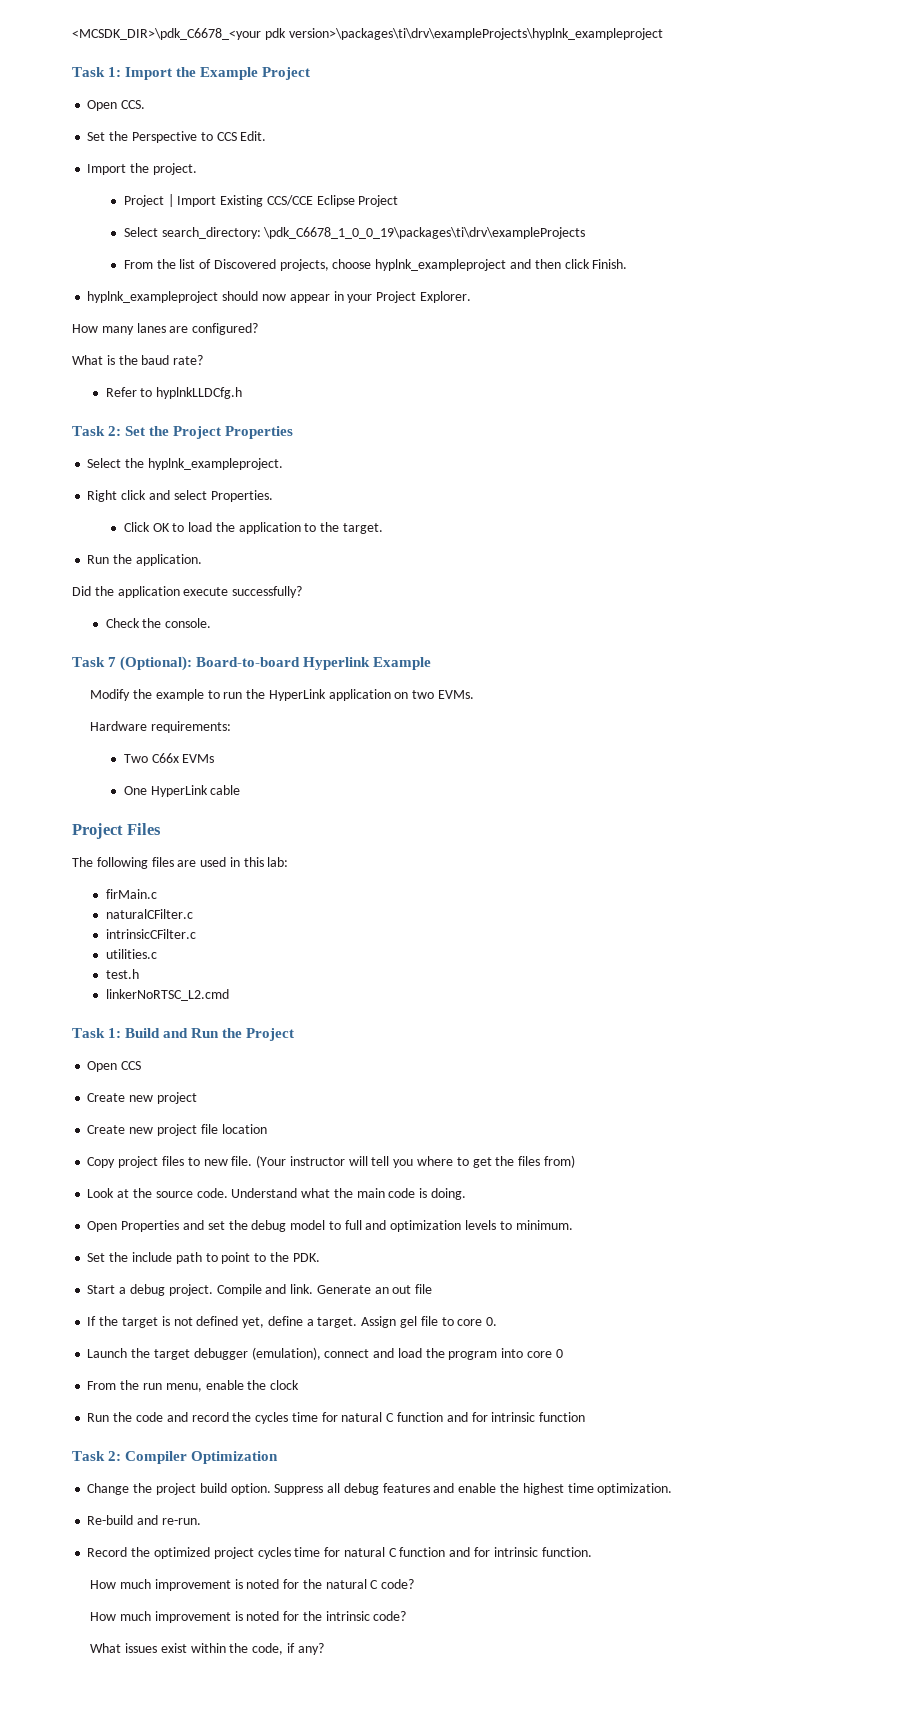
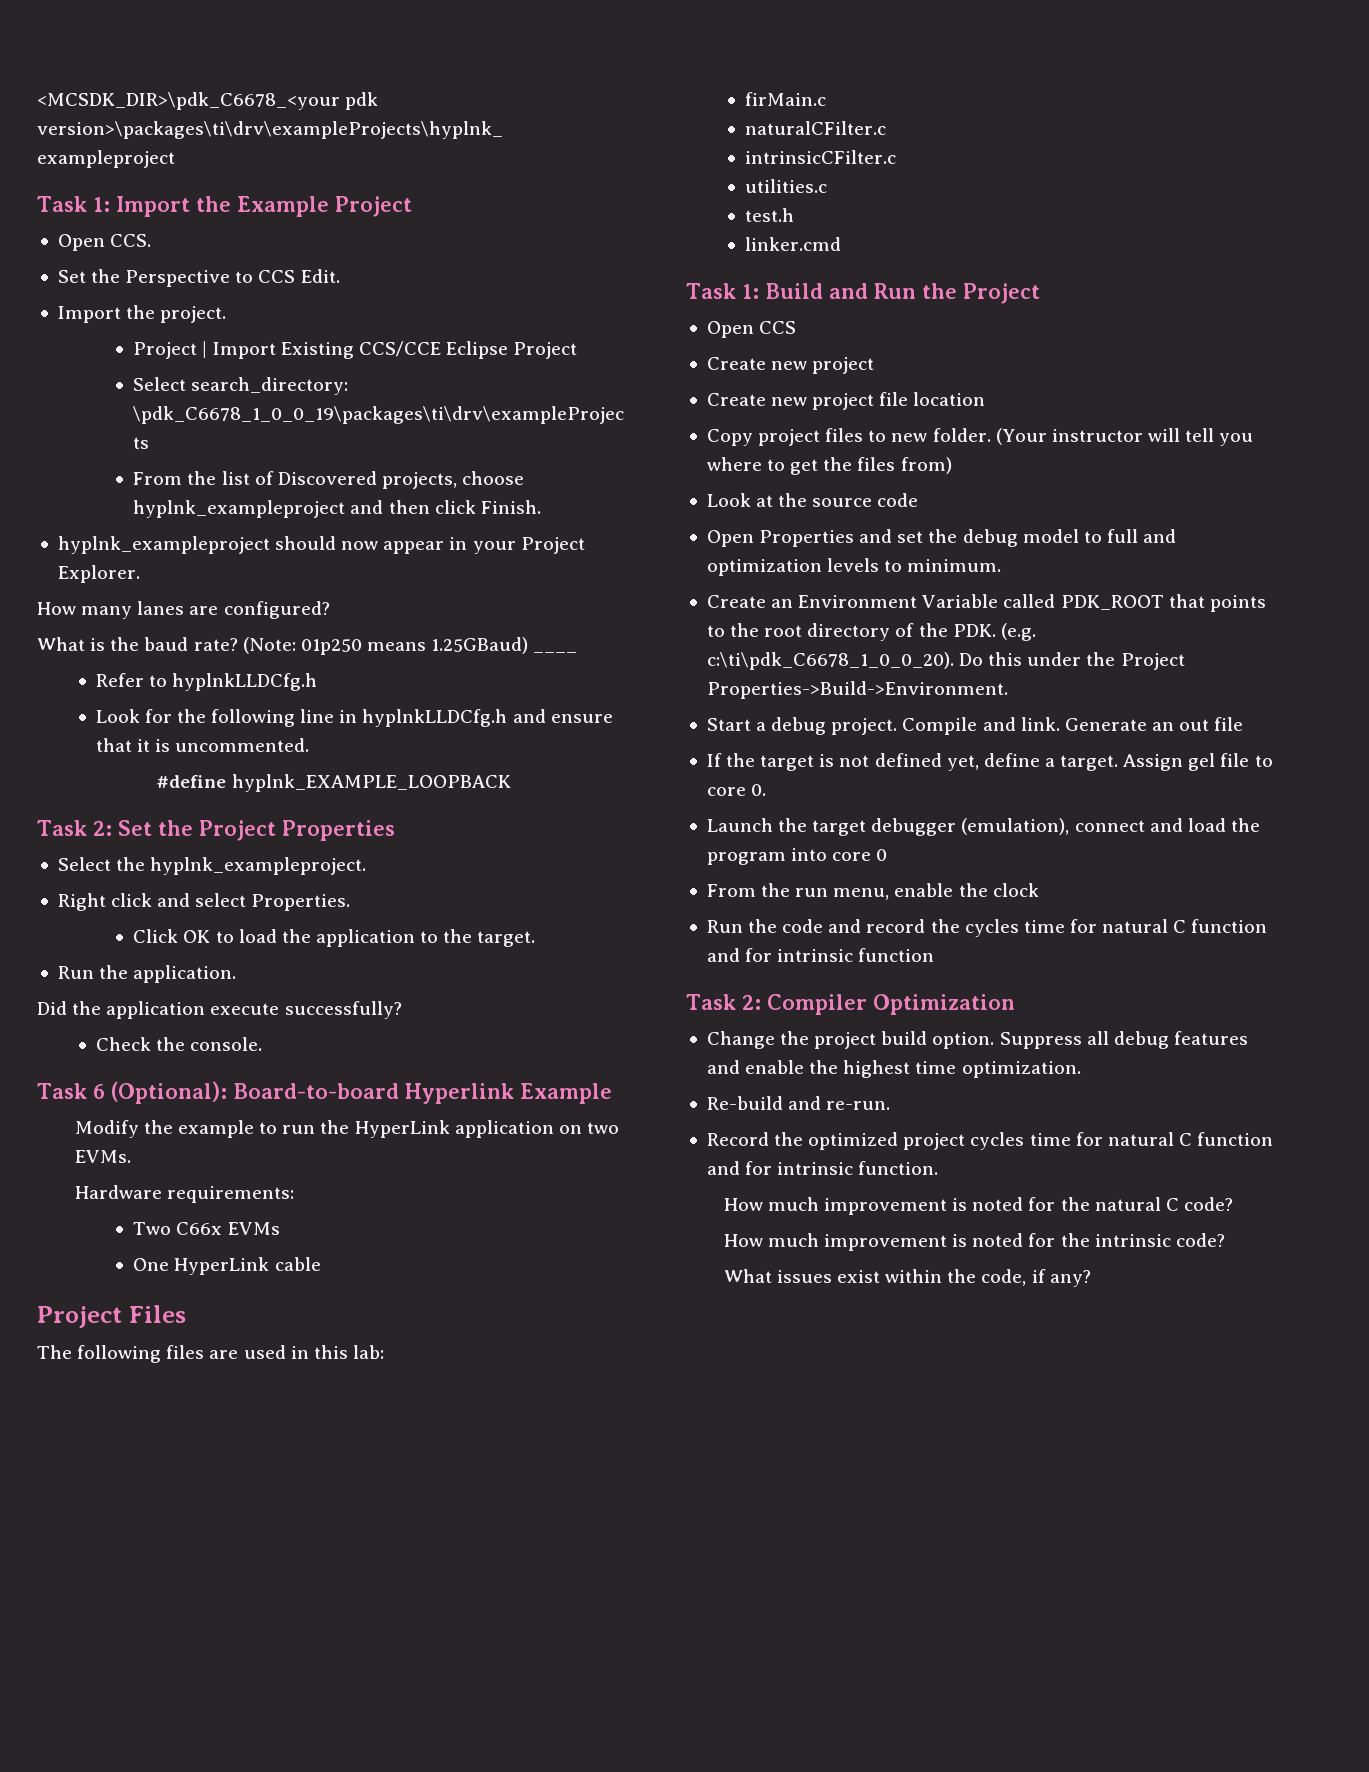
[105,387,243,399] // Refer to hyplnkLLDCfg.h -> [242,637,578,655] [95,673,317,691] [95,709,613,727] [95,738,310,752] [157,774,511,792] (Note: 01p250 means 1.25GBaud) ____ // Refer to hyplnkLLDCfg.h // Look for the following line in hyplnkLLDCfg.h and ensure that it is uncommented. // #define hyplnk_EXAMPLE_LOOPBACK
[108,657,117,667] 7 -> [92,1084,105,1099] 6
[105,989,229,1001] linkerNoRTSC_L2.cmd -> [744,237,841,251] linker.cmd
[231,1156,253,1166] file. -> [932,428,991,442] folder.
[196,1188,466,1200] code. Understand what the main code is doing. -> [877,493,919,507] code
[87,1252,320,1264] Set the include path to point to the PDK. -> [706,594,1266,612] [706,623,1036,641] [706,652,1185,670] [706,681,1008,699] Create an Environment Variable called PDK_ROOT that points to the root directory of the PDK. (e.g. c:\ti\pdk_C6678_1_0_0_20). Do this under the Project Properties->Build->Environment.

